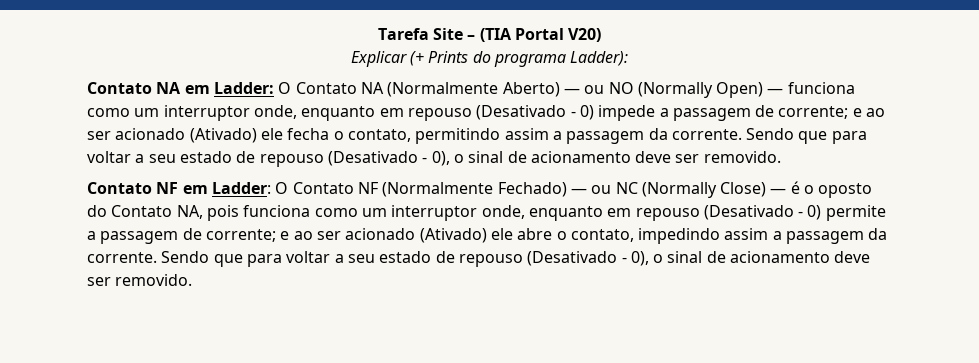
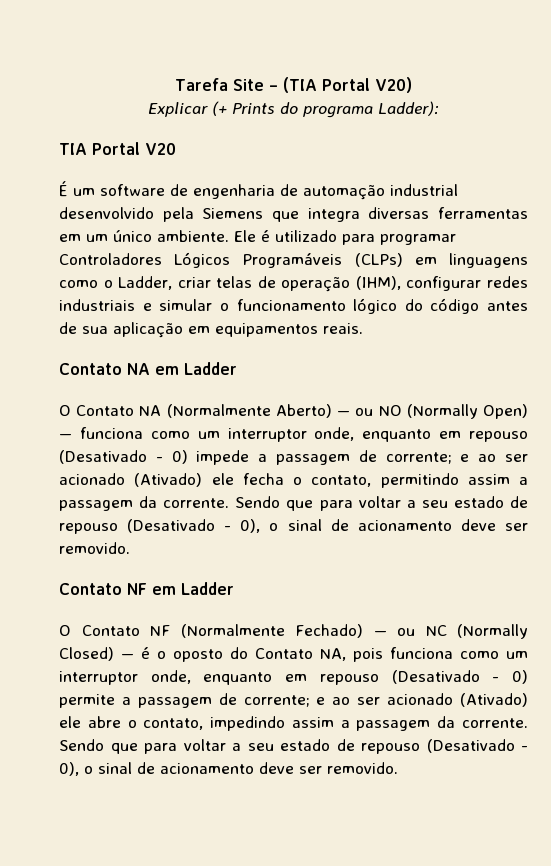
(629, 58) none -> [59,142,176,155] [59,181,458,200] [59,207,528,222] [59,230,456,245] [59,252,528,268] [59,276,528,292] [59,298,528,314] [59,322,363,338] // TIA Portal V20 // É um software de engenharia de automação industrial desenvolvido pela Siemens que integra diversas ferramentas em um único ambiente. Ele é utilizado para programar Controladores Lógicos Programáveis (CLPs) em linguagens como o Ladder, criar telas de operação (IHM), configurar redes industriais e simular o funcionamento lógico do código antes de sua aplicação em equipamentos reais.
[213,82,274,94] Ladder: -> [184,362,237,375] Ladder //
[211,182,271,194] Ladder: -> [181,582,234,595] Ladder //
[720,182,767,197] Close) -> [59,647,114,661] Closed)

